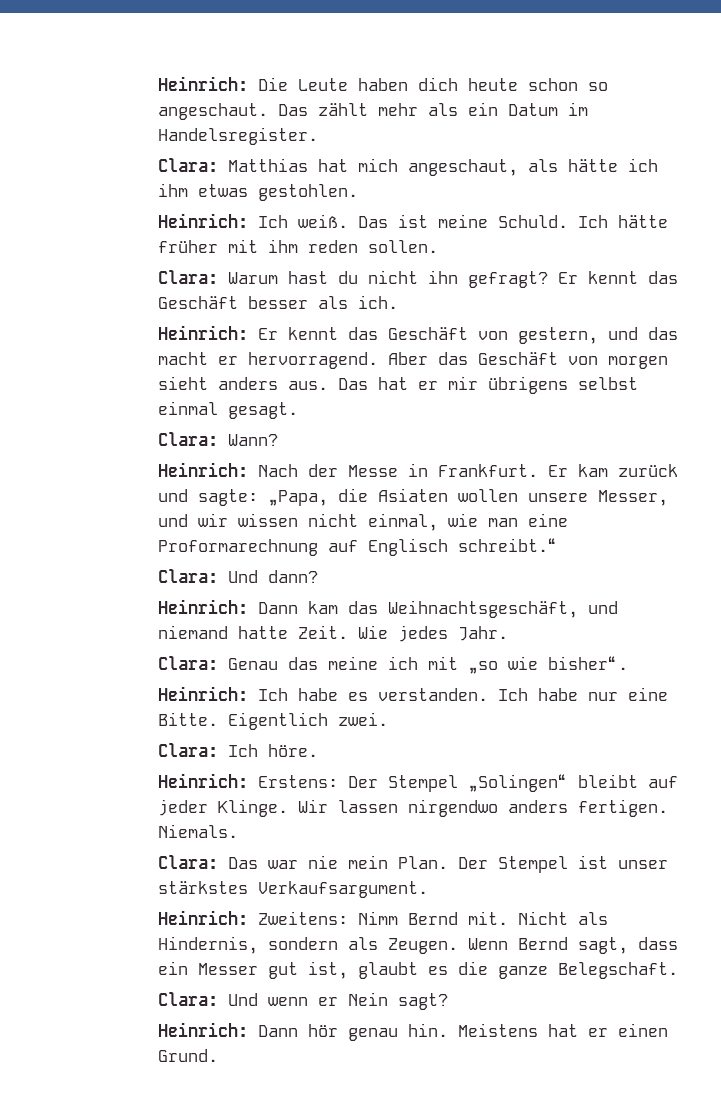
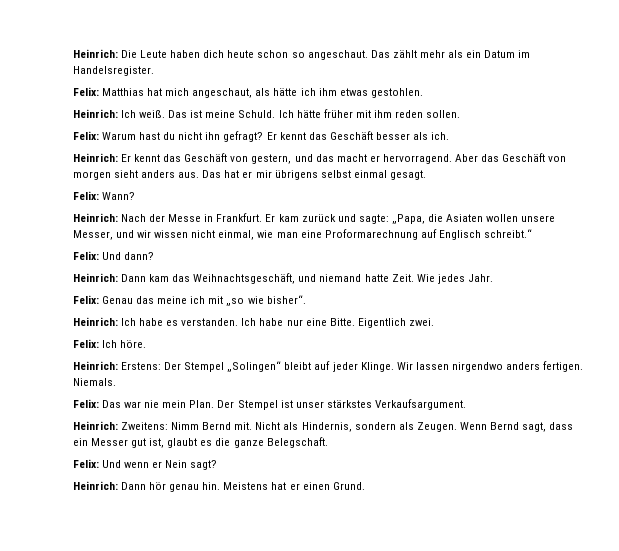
[157,158,218,172] Clara: -> [72,87,99,96] Felix:
[157,270,218,284] Clara: -> [72,131,99,140] Felix:
[157,432,218,446] Clara: -> [72,191,99,200] Felix:
[157,569,218,583] Clara: -> [72,251,99,260] Felix:
[157,656,218,670] Clara: -> [72,295,99,304] Felix:
[157,743,218,757] Clara: -> [72,339,99,348] Felix:
[157,855,218,869] Clara: -> [72,399,99,408] Felix:
[157,992,218,1006] Clara: -> [72,459,99,468] Felix:

